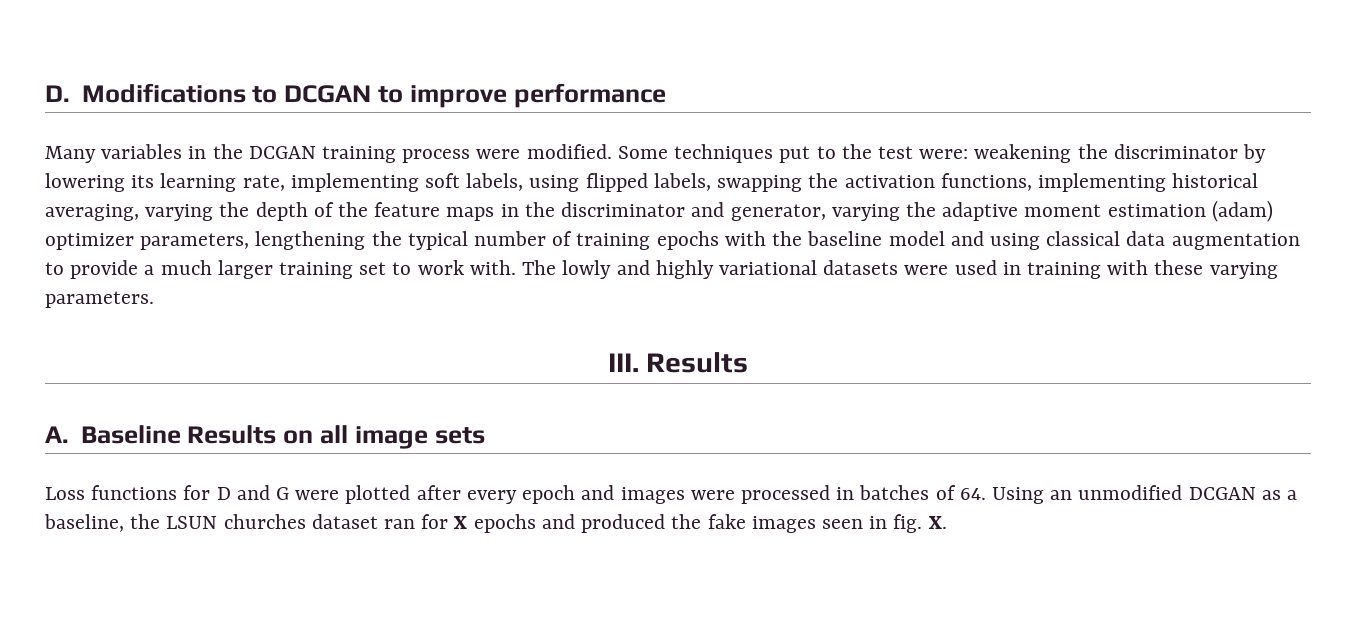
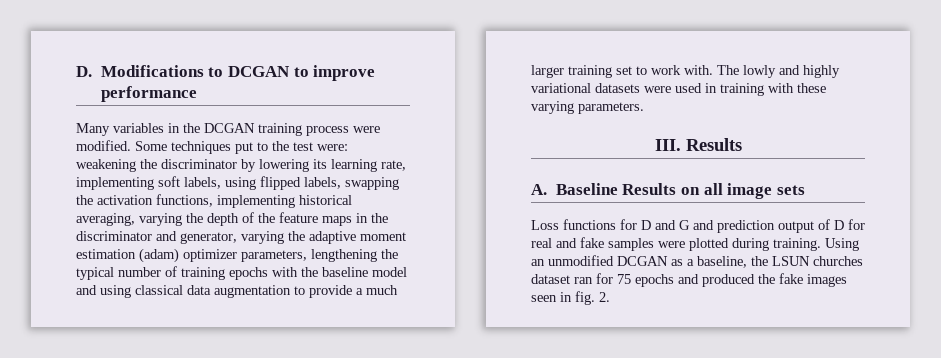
[295,485,986,504] were plotted after every epoch and images were processed in batches of 64. -> [693,219,865,233] [531,237,821,251] and prediction output of D for real and fake samples were plotted during training.
[453,516,468,529] X -> [617,274,631,284] 75
[927,516,947,529] X. -> [599,292,610,302] 2.

